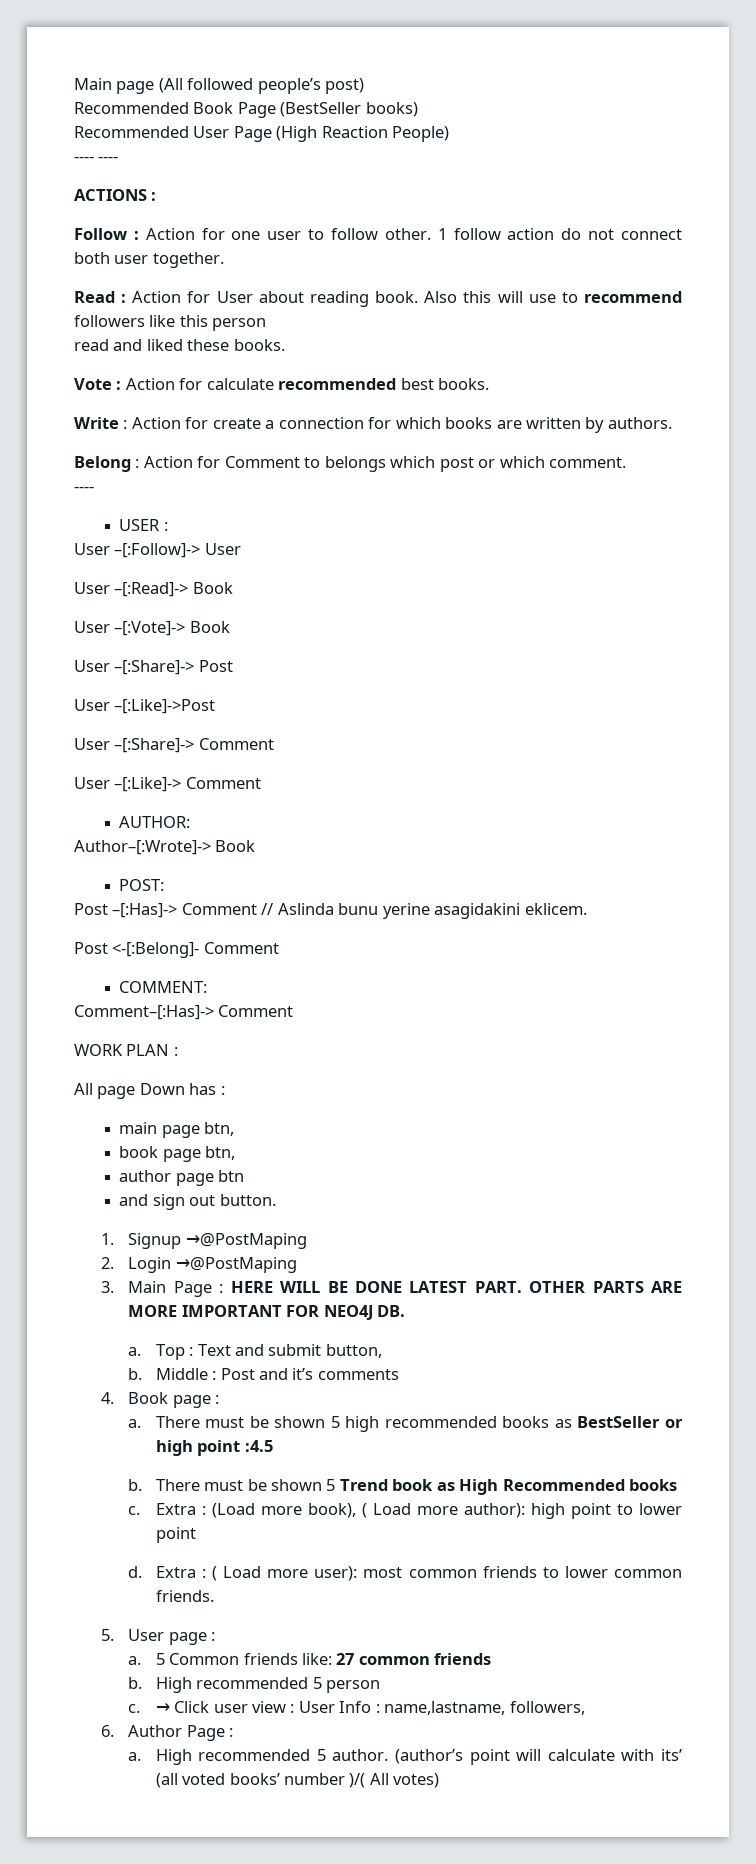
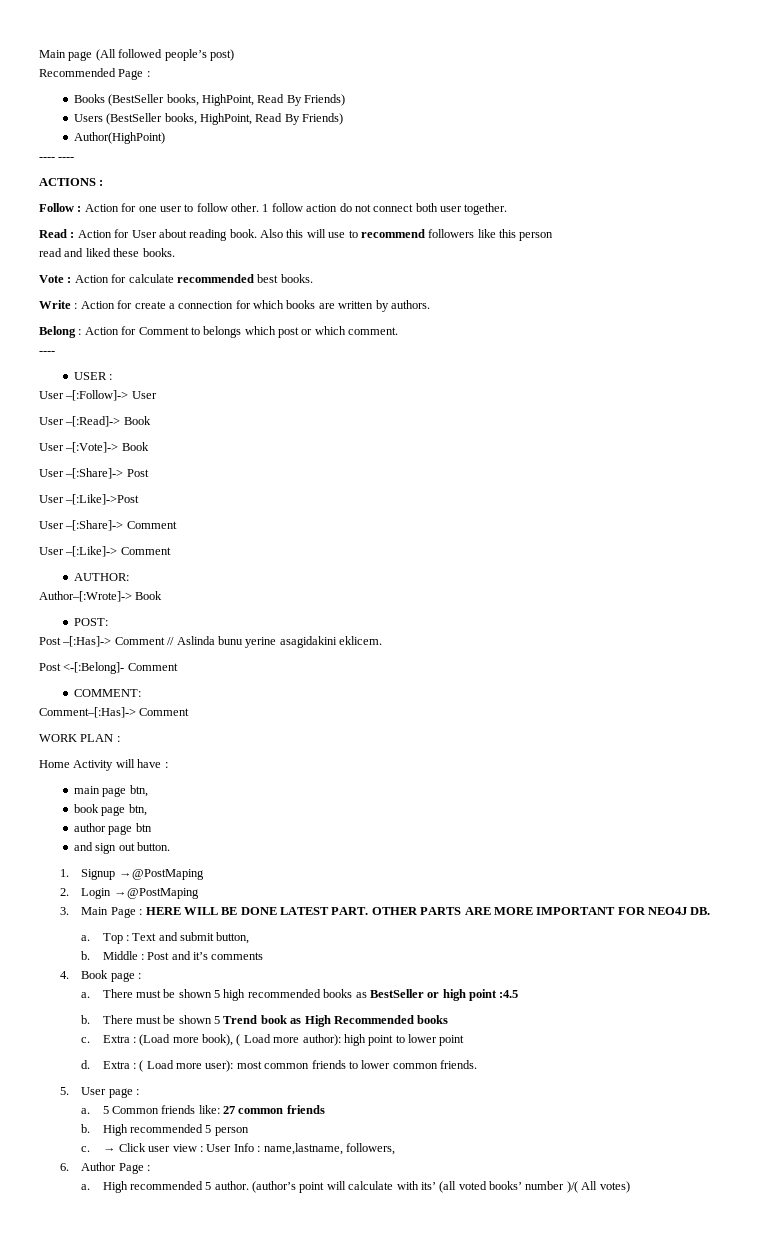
[193,102,418,118] [74,126,450,142] Book Page (BestSeller books) // Recommended User Page (High Reaction People) -> [118,69,150,80] [73,94,346,106] [73,113,344,125] [73,132,165,144] Page : // Books (BestSeller books, HighPoint, Read By Friends) // Users (BestSeller books, HighPoint, Read By Friends) // Author(HighPoint)
[74,1083,217,1099] All page Down has -> [39,759,162,771] Home Activity will have

